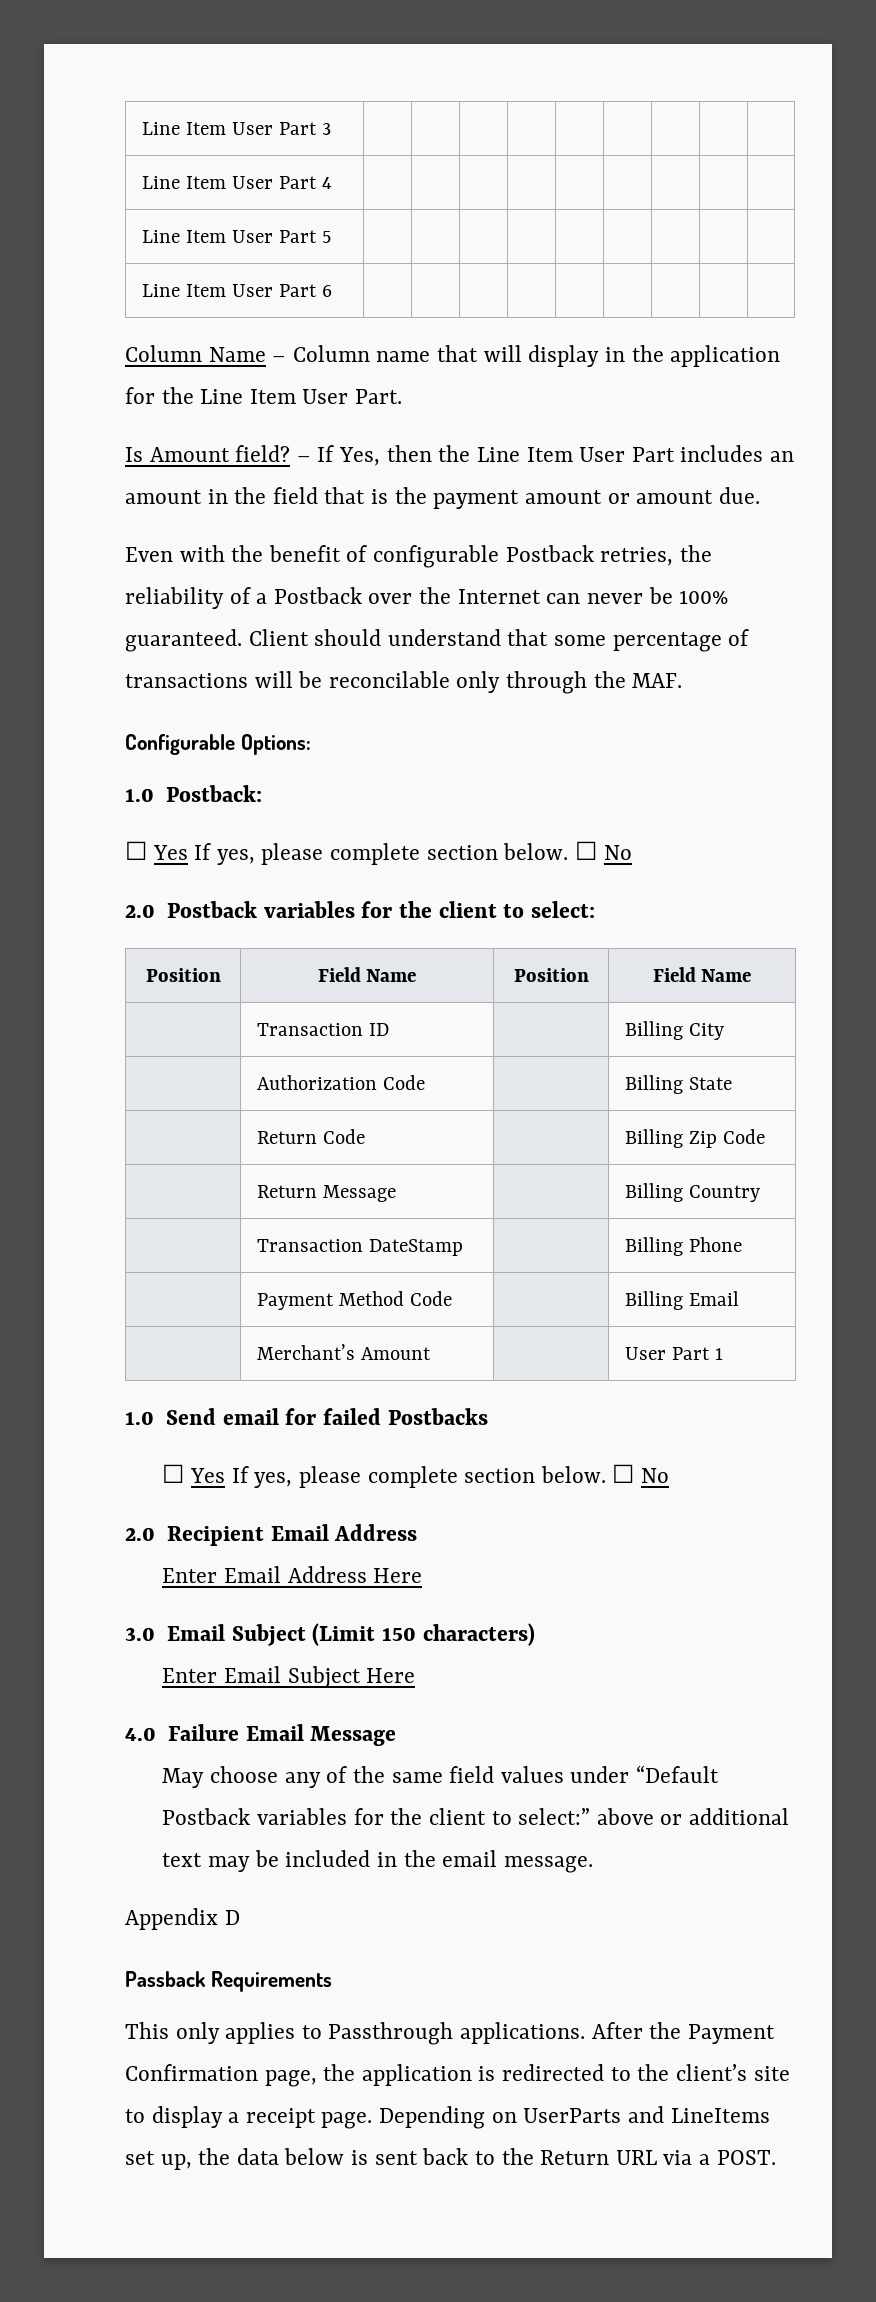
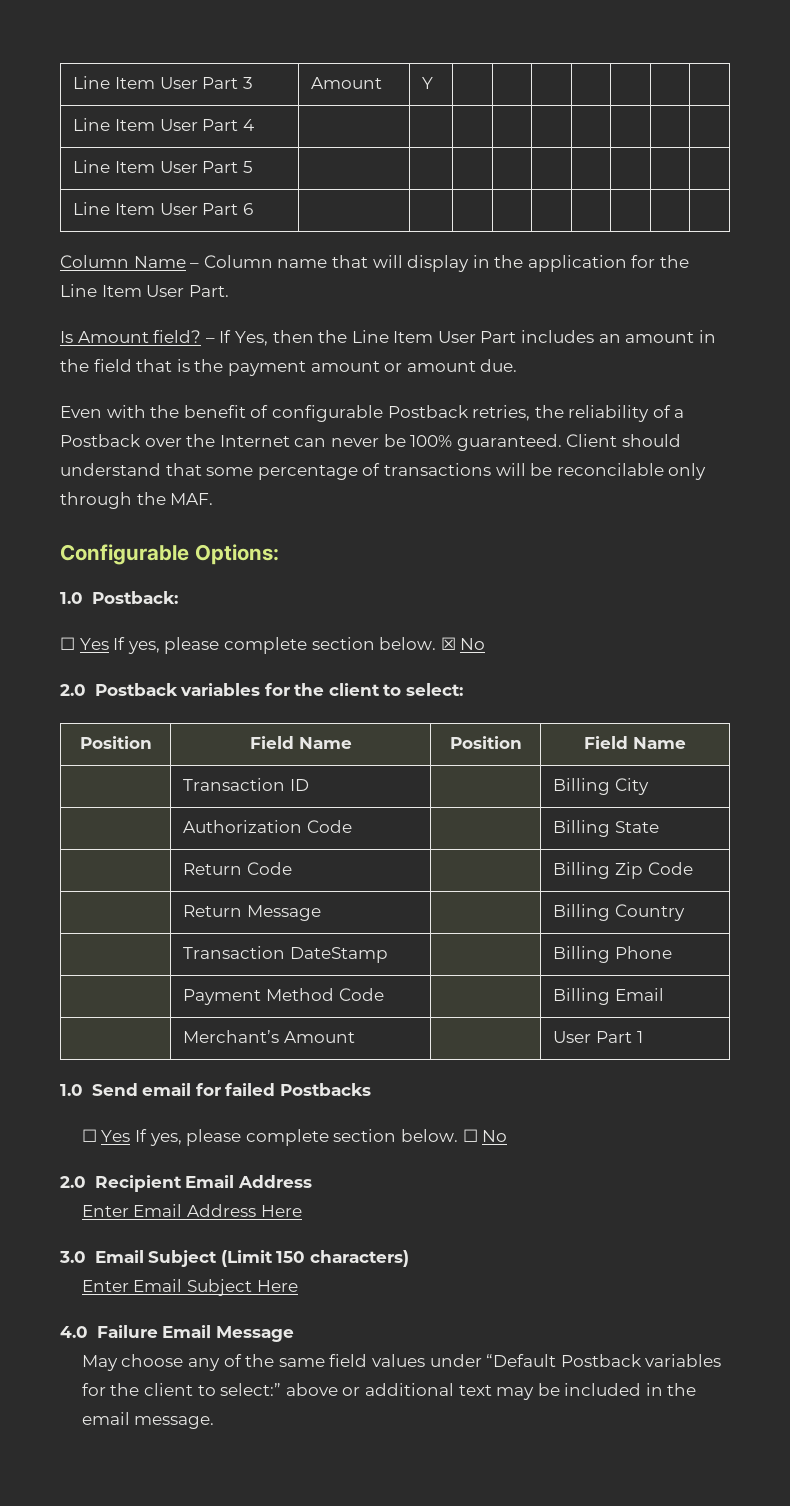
(332, 129) | -> [311,77,383,89] [422,77,434,89] Amount | Y
[574,841,597,860] ☐ -> [440,637,456,650] ☒
[125,1908,240,1930] [125,1971,332,1992] [125,2022,775,2045] [125,2064,790,2087] [125,2106,770,2129] [125,2148,776,2170] // Appendix D // Passback Requirements // This only applies to Passthrough applications. After the Payment Confirmation page, the application is redirected to the client’s site to display a receipt page. Depending on UserParts and LineItems set up, the data below is sent back to the Return URL via a POST. -> (215, 1422) none

